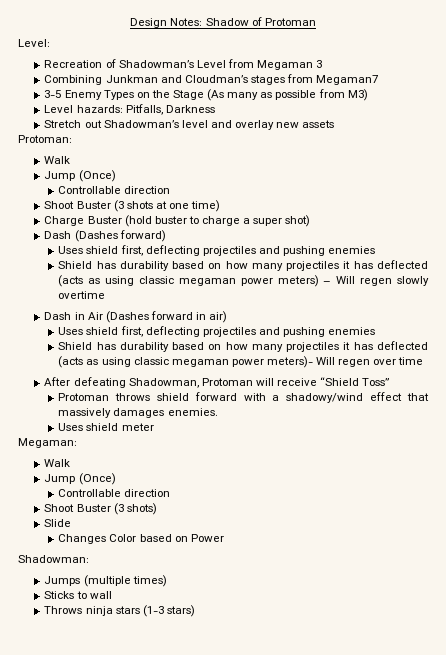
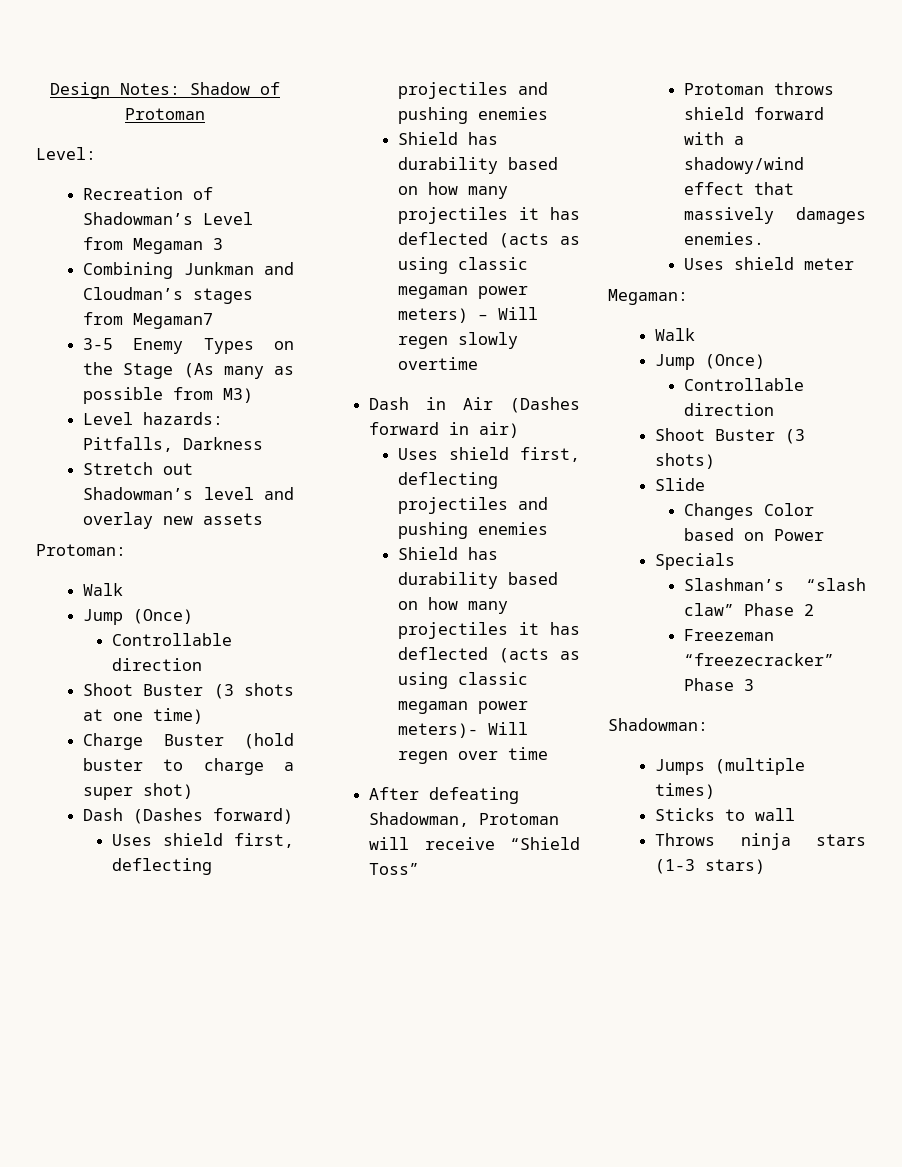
(224, 538) none -> [655,553,736,570] [683,578,866,591] [683,603,814,616] [683,629,774,641] [683,653,834,666] [683,678,754,691] // Specials // Slashman’s “slash claw” Phase 2 // Freezeman “freezecracker” Phase 3

